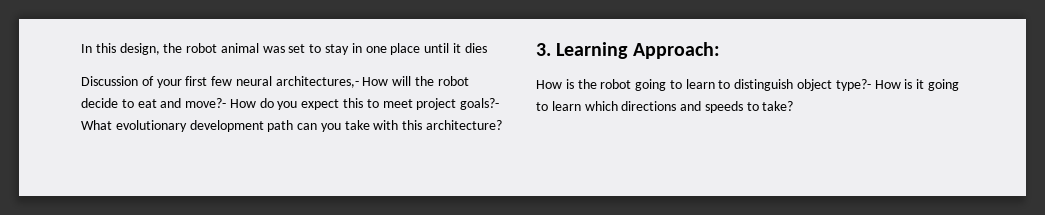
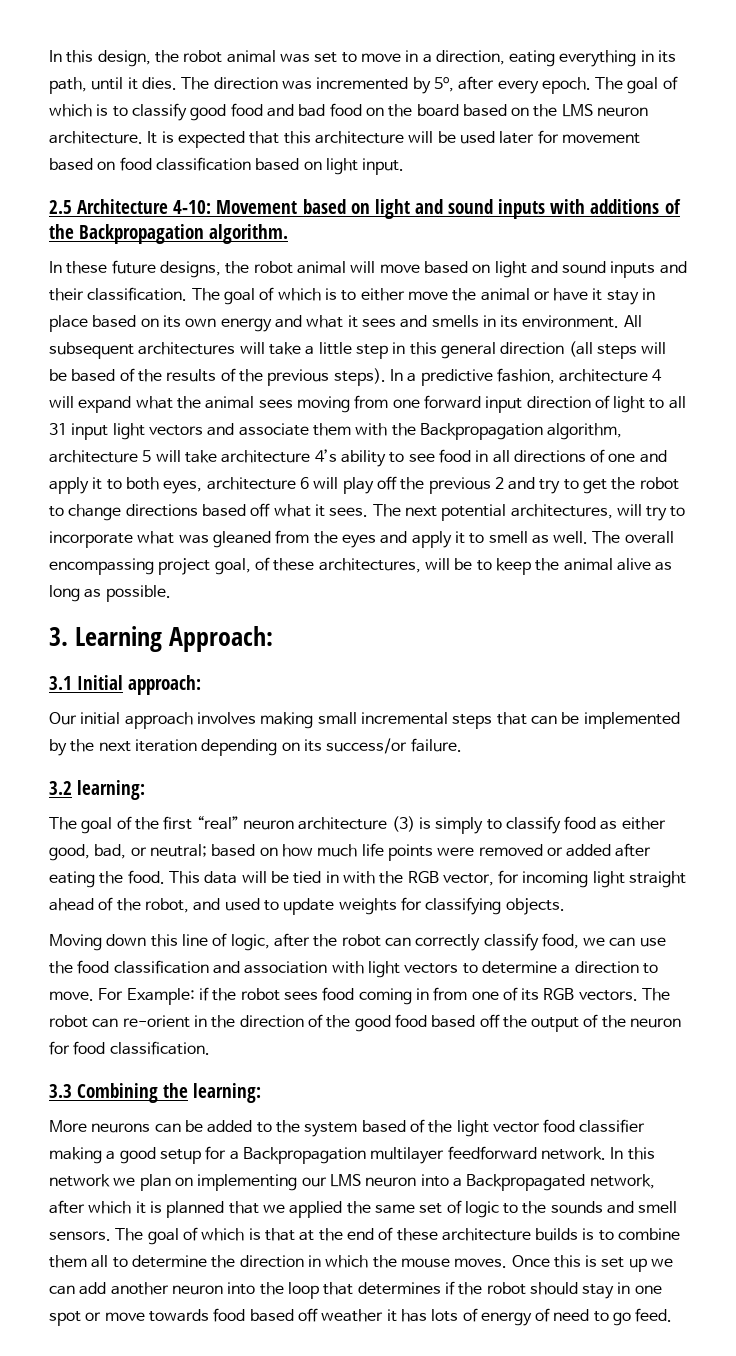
[325,43,487,55] [81,76,469,88] [81,98,500,110] [81,120,503,132] [536,42,720,59] [536,79,959,91] [536,101,794,113] stay in one place until it dies // Discussion of your first few neural architectures,- How will the robot decide to eat and move?- How do you expect this to meet project goals?- What evolutionary development path can you take with this architecture? // 3. Learning Approach: // How is the robot going to learn to distinguish object type?- How is it going to learn which directions and speeds to take? -> [360,50,677,67] [49,76,678,94] [49,103,649,121] [49,130,640,148] [49,157,405,175] [49,199,681,219] [49,224,289,244] [49,260,687,278] [49,287,656,305] [49,315,642,332] [49,341,667,359] [49,368,663,386] [49,395,686,413] [49,423,623,440] [49,449,667,467] [49,476,679,494] [49,503,686,521] [49,530,674,548] [49,557,673,575] [49,585,171,602] [49,626,273,652] [49,675,202,695] [49,712,680,729] [49,738,462,756] [49,780,146,800] [49,816,666,834] [49,843,652,861] [49,870,687,888] [49,897,565,915] [49,933,666,951] [49,960,658,978] [49,987,671,1005] [49,1014,682,1032] [49,1041,210,1055] [49,1083,262,1103] [49,1119,646,1137] [49,1146,655,1164] [49,1174,655,1191] [49,1200,678,1218] [49,1227,681,1245] [49,1255,674,1272] [49,1281,662,1299] [49,1308,673,1326] move in a direction, eating everything in its path, until it dies. The direction was incremented by 5o, after every epoch. The goal of which is to classify good food and bad food on the board based on the LMS neuron architecture. It is expected that this architecture will be used later for movement based on food classification based on light input. // 2.5 Architecture 4-10: Movement based on light and sound inputs with additions of the Backpropagation algorithm. // In these future designs, the robot animal will move based on light and sound inputs and their classification. The goal of which is to either move the animal or have it stay in place based on its own energy and what it sees and smells in its environment. All subsequent architectures will take a little step in this general direction (all steps will be based of the results of the previous steps). In a predictive fashion, architecture 4 will expand what the animal sees moving from one forward input direction of light to all 31 input light vectors and associate them with the Backpropagation algorithm, architecture 5 will take architecture 4’s ability to see food in all directions of one and apply it to both eyes, architecture 6 will play off the previous 2 and try to get the robot to change directions based off what it sees. The next potential architectures, will try to incorporate what was gleaned from the eyes and apply it to smell as well. The overall encompassing project goal, of these architectures, will be to keep the animal alive as long as possible. // 3. Learning Approach: // 3.1 Initial approach: // Our initial approach involves making small incremental steps that can be implemented by the next iteration depending on its success/or failure. // 3.2 learning: // The goal of the first “real” neuron architecture (3) is simply to classify food as either good, bad, or neutral; based on how much life points were removed or added after eating the food. This data will be tied in with the RGB vector, for incoming light straight ahead of the robot, and used to update weights for classifying objects. // Moving down this line of logic, after the robot can correctly classify food, we can use the food classification and association with light vectors to determine a direction to move. For Example: if the robot sees food coming in from one of its RGB vectors. The robot can re-orient in the direction of the good food based off the output of the neuron for food classification. // 3.3 Combining the learning: // More neurons can be added to the system based of the light vector food classifier making a good setup for a Backpropagation multilayer feedforward network. In this network we plan on implementing our LMS neuron into a Backpropagated network, after which it is planned that we applied the same set of logic to the sounds and smell sensors. The goal of which is that at the end of these architecture builds is to combine them all to determine the direction in which the mouse moves. Once this is set up we can add another neuron into the loop that determines if the robot should stay in one spot or move towards food based off weather it has lots of energy of need to go feed.

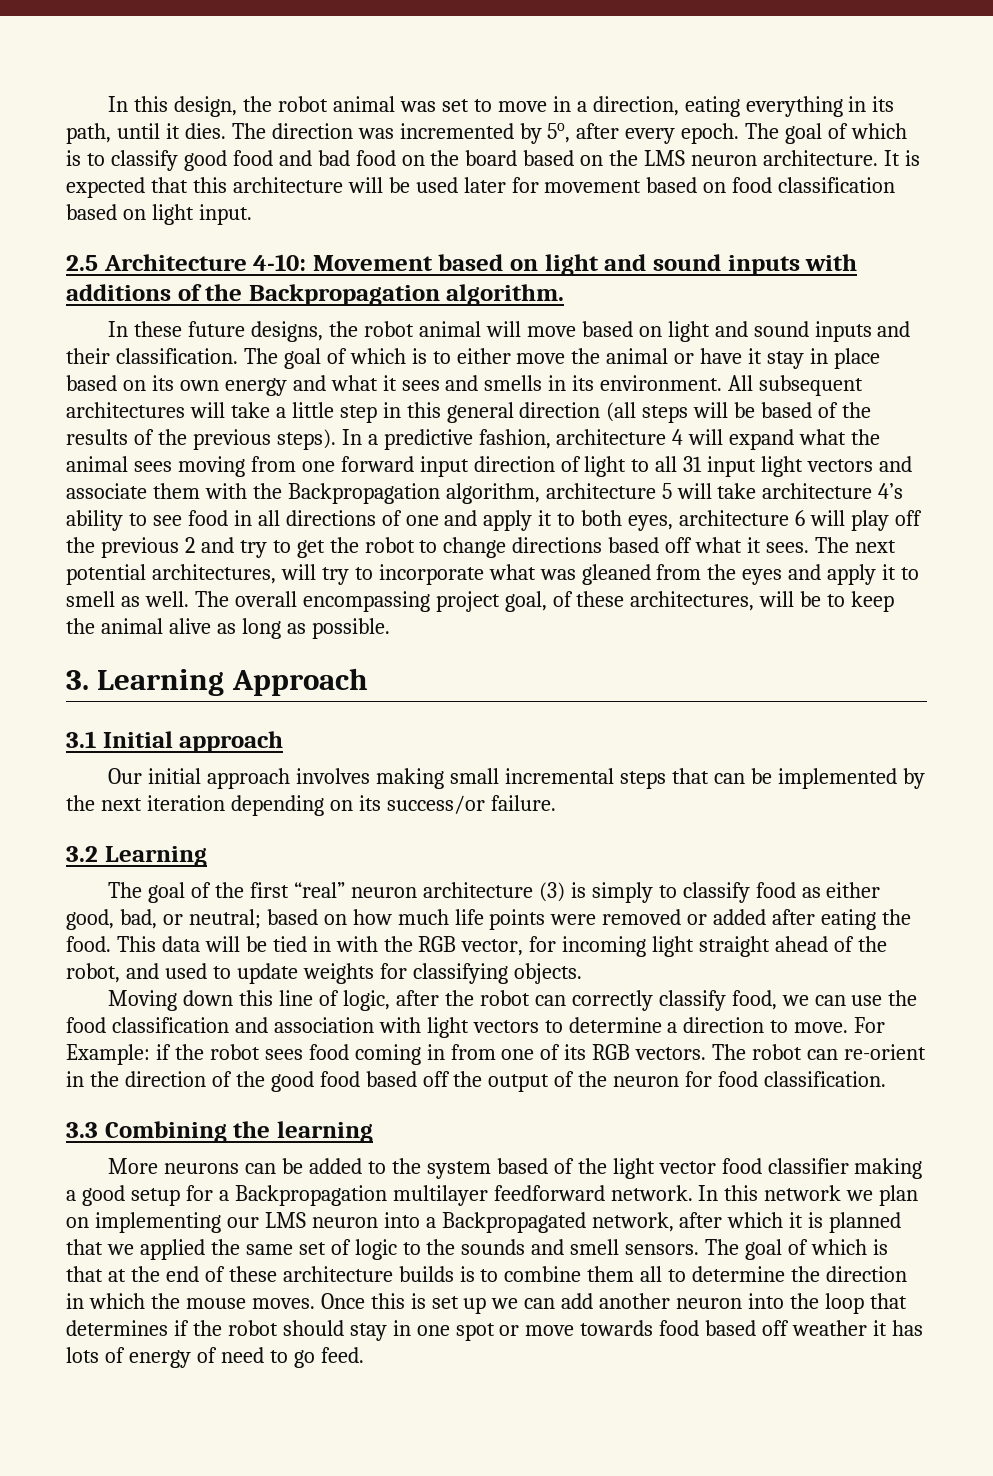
[168,626,273,652] Approach: -> [231,668,368,696] Approach
[128,675,202,695] approach: -> [179,731,284,753] approach
[77,780,146,800] learning: -> [104,846,207,867] Learning
[193,1083,262,1103] learning: -> [276,1121,373,1143] learning

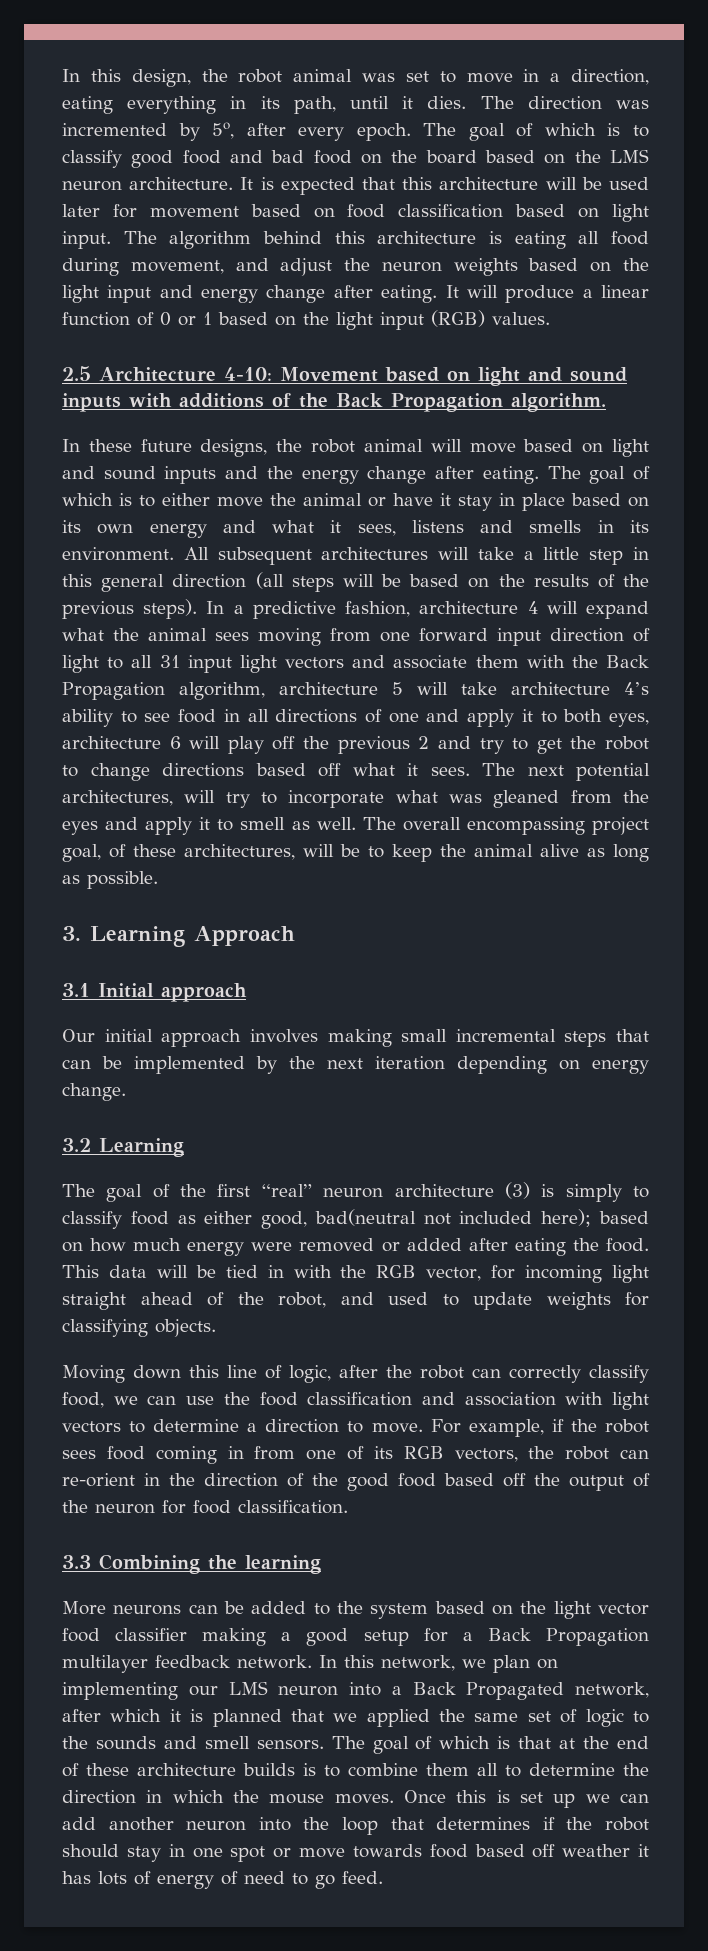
(252, 214) none -> [123,231,649,249] [62,258,649,276] [62,285,650,303] [62,310,550,330] The algorithm behind this architecture is eating all food during movement, and adjust the neuron weights based on the light input and energy change after eating. It will produce a linear function of 0 or 1 based on the light input (RGB) values.
[248,284,440,306] Backpropagation -> [336,393,503,412] Back Propagation
[66,348,238,364] their classification. -> [266,466,539,484] the energy change after eating.
[401,380,440,391] sees -> [357,520,464,536] sees, listens
[818,402,839,418] of -> [468,578,490,588] on
[287,483,440,504] Backpropagation -> [606,655,650,668] [62,682,165,700] Back Propagation
[358,795,556,814] its success/or failure. -> [592,1060,649,1074] [62,1083,126,1101] energy change.
[119,909,261,929] bad, or neutral; -> [314,1209,592,1227] bad(neutral not included here);
[454,909,546,930] life points -> [187,1242,245,1256] energy
[66,1044,150,1065] Example: -> [468,1419,544,1437] example,
[635,1044,747,1060] vectors. The -> [454,1446,555,1462] vectors, the
[553,1158,574,1174] of -> [492,1605,513,1615] on
[234,1185,605,1206] Backpropagation multilayer feedforward -> [487,1628,649,1646] [62,1655,230,1673] Back Propagation multilayer feedback
[764,1185,842,1201] network -> [381,1655,455,1671] network,
[441,1212,586,1233] Backpropagated -> [412,1682,565,1700] Back Propagated

